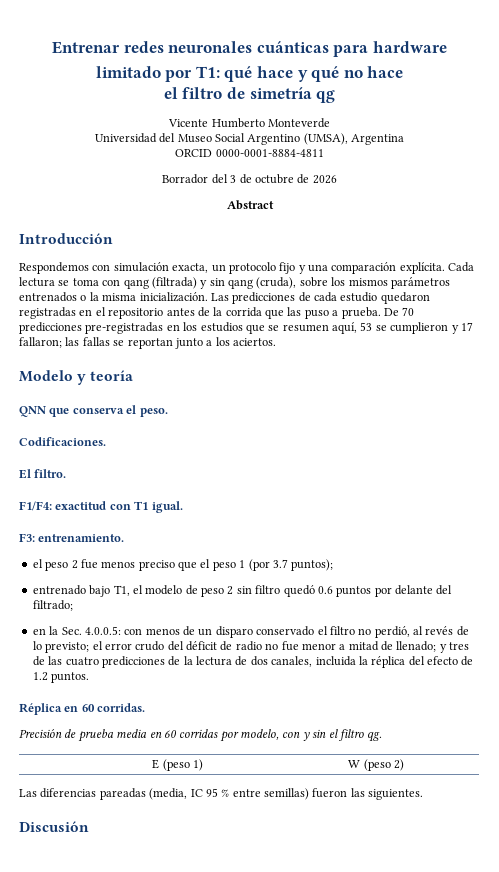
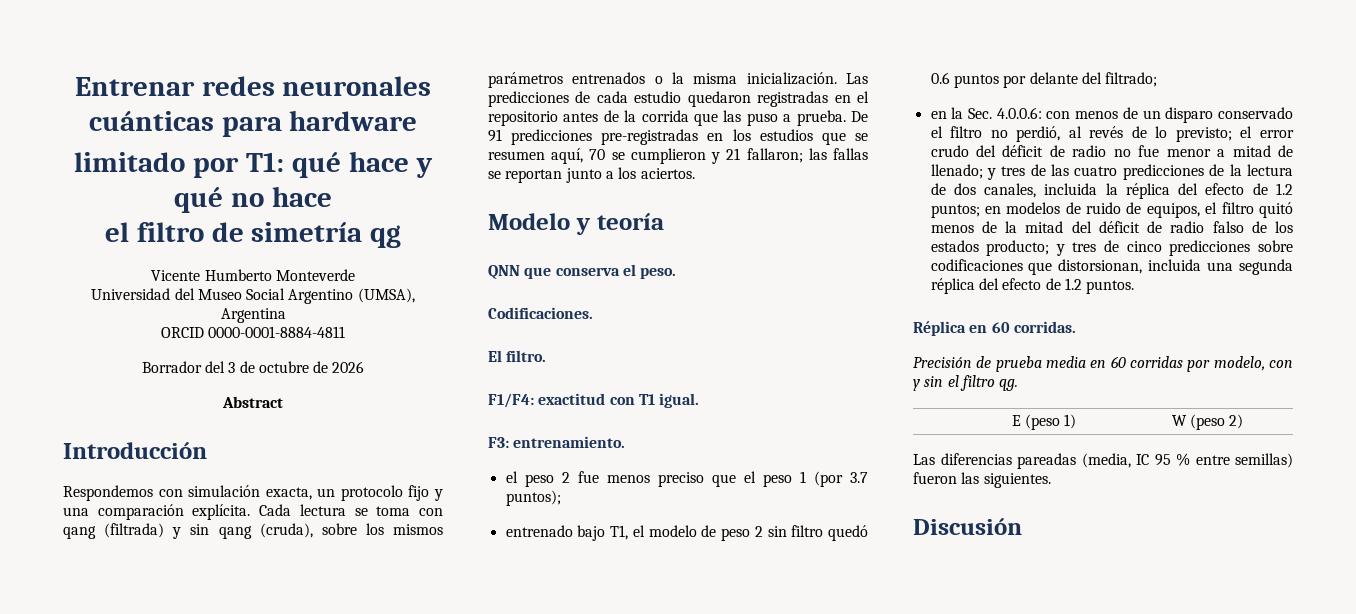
[402,307,415,316] 70 -> [488,129,502,142] 91
[360,322,373,331] 53 -> [589,149,606,160] 70
[460,322,473,331] 17 -> [726,148,741,160] 21
[84,626,121,635] 4.0.0.5: -> [996,107,1042,119] 4.0.0.6:
(48, 676) none -> [930,202,1293,218] [930,221,1293,233] [930,240,1293,256] [930,259,1293,275] [930,278,1082,294] puntos; en modelos de ruido de equipos, el filtro quitó menos de la mitad del déficit de radio falso de los estados producto; y tres de cinco predicciones sobre codificaciones que distorsionan, incluida una segunda réplica del efecto de 1.2

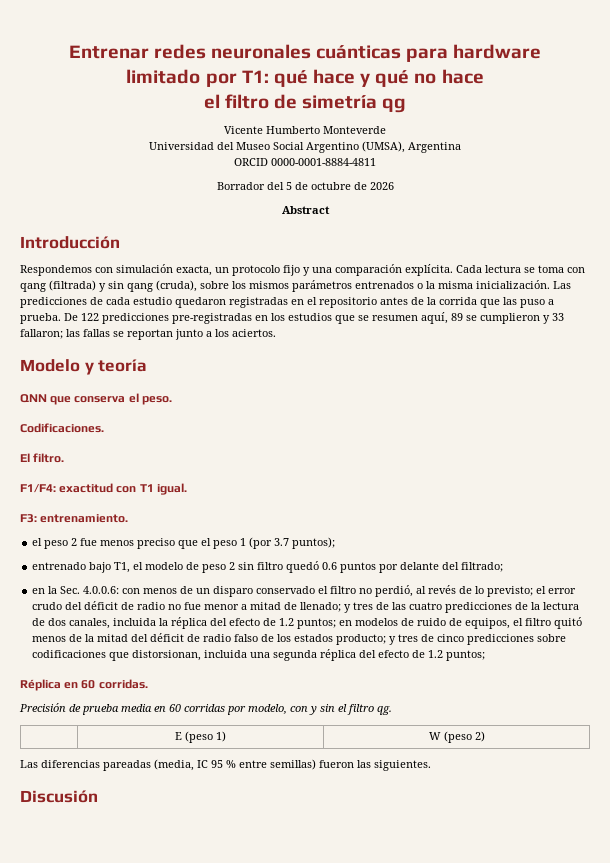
[228,362,236,373] 3 -> [285,182,292,190] 5
[488,129,502,142] 91 -> [81,313,99,321] 122
[589,149,606,160] 70 -> [451,313,463,321] 89
[726,148,741,160] 21 -> [552,313,564,321] 33
[1086,280,1135,294] puntos. -> [446,650,486,661] puntos;

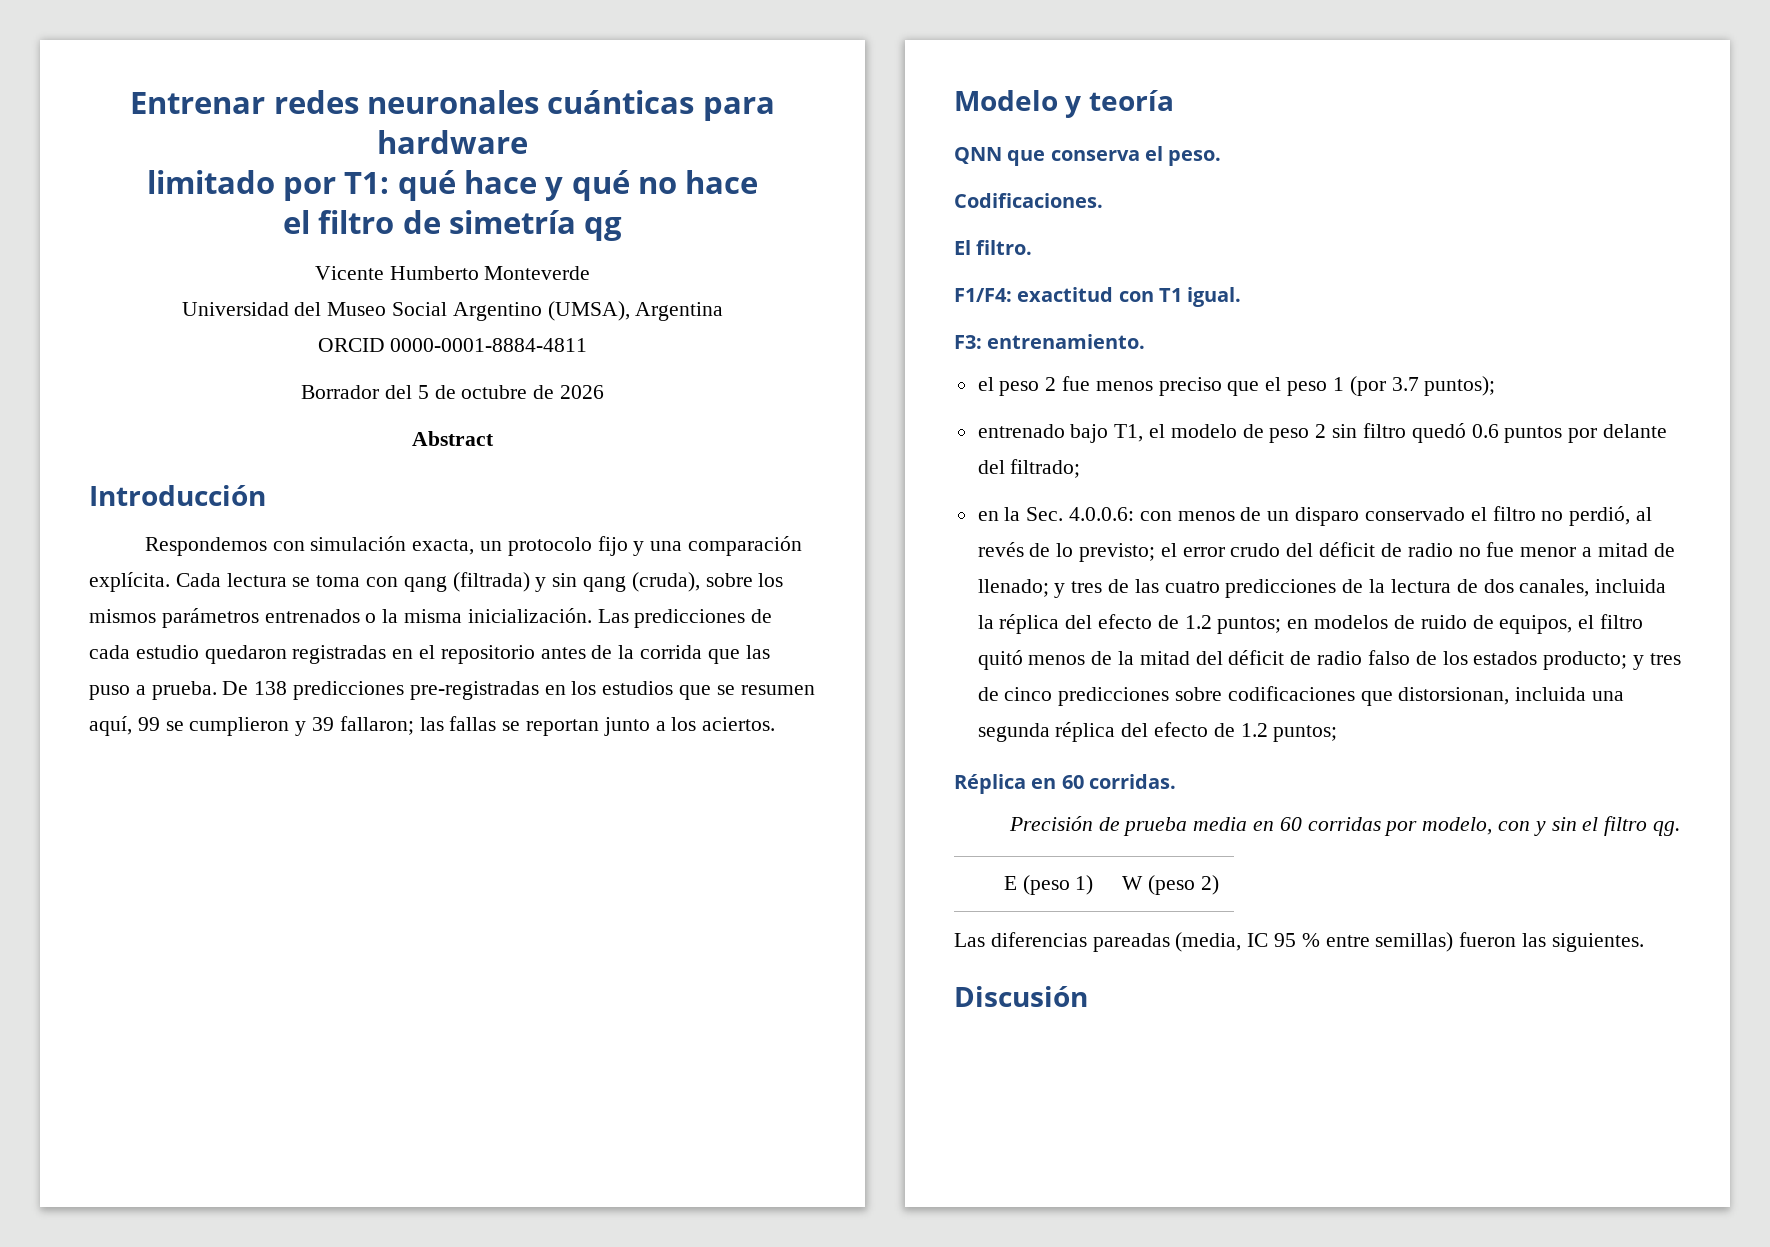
[81,313,99,321] 122 -> [254,681,288,695] 138
[451,313,463,321] 89 -> [137,717,160,731] 99
[552,313,564,321] 33 -> [312,717,335,731] 39

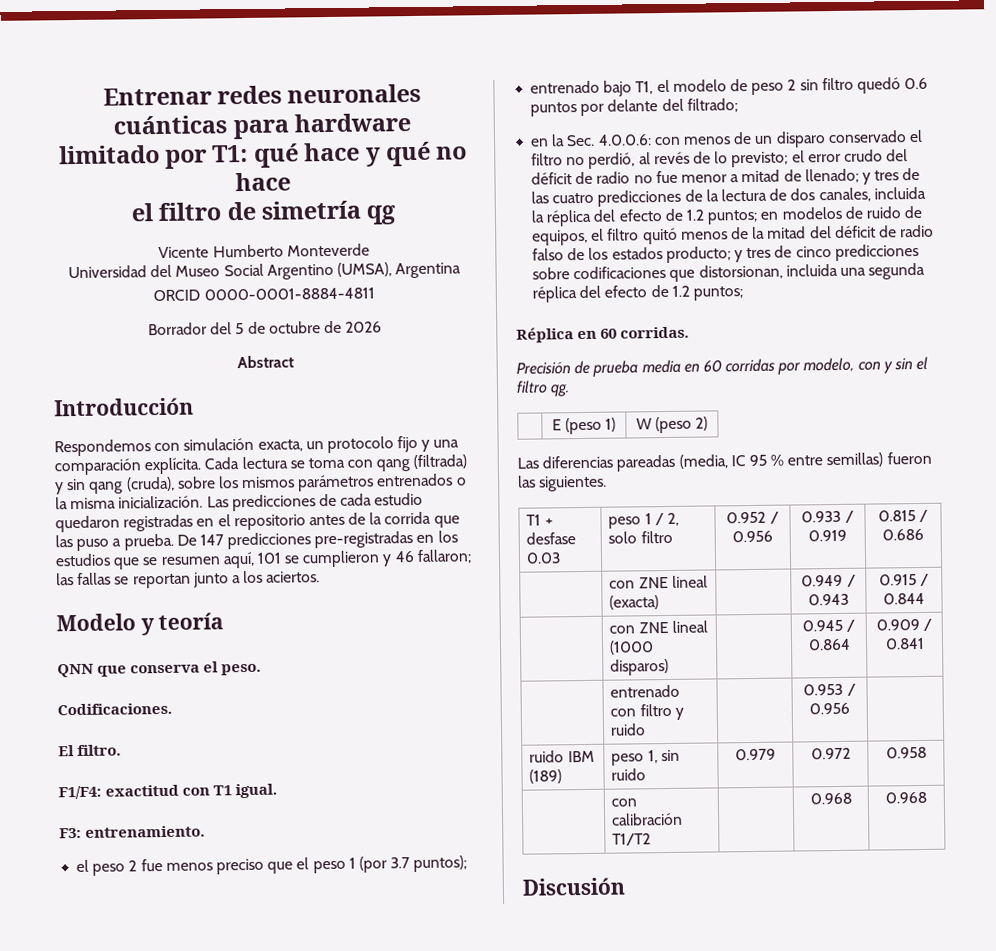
[254,681,288,695] 138 -> [199,534,224,546] 147
[137,717,160,731] 99 -> [256,552,282,564] 101
[312,717,335,731] 39 -> [394,551,415,563] 46
(1644, 942) none -> [526,514,553,526] [526,532,577,545] [526,552,562,564] [608,512,680,529] [608,530,673,544] [726,511,779,524] [732,530,773,543] [801,510,854,523] [808,529,847,542] [877,509,929,522] [882,528,924,541] [609,575,708,589] [609,595,660,610] [801,574,856,587] [808,593,849,606] [878,573,930,586] [883,592,925,605] [609,620,708,634] [609,640,655,655] [610,658,670,676] [801,619,856,632] [807,638,851,651] [875,618,933,631] [884,637,925,650] [610,684,681,698] [610,703,684,720] [610,723,647,736] [803,683,856,696] [809,702,850,715] [529,750,595,763] [529,769,563,784] [611,749,680,766] [611,768,647,781] [735,748,776,761] [810,747,851,760] [885,746,927,759] [611,798,638,807] [612,812,684,826] [612,833,652,846] [809,792,852,805] [885,791,927,804] // T1 + desfase 0.03 | peso 1 / 2, solo filtro | 0.952 / 0.956 | 0.933 / 0.919 | 0.815 / 0.686 // | con ZNE lineal (exacta) | | 0.949 / 0.943 | 0.915 / 0.844 // | con ZNE lineal (1000 disparos) | | 0.945 / 0.864 | 0.909 / 0.841 // | entrenado con filtro y ruido | | 0.953 / 0.956 | // ruido IBM (189) | peso 1, sin ruido | 0.979 | 0.972 | 0.958 // | con calibración T1/T2 | | 0.968 | 0.968

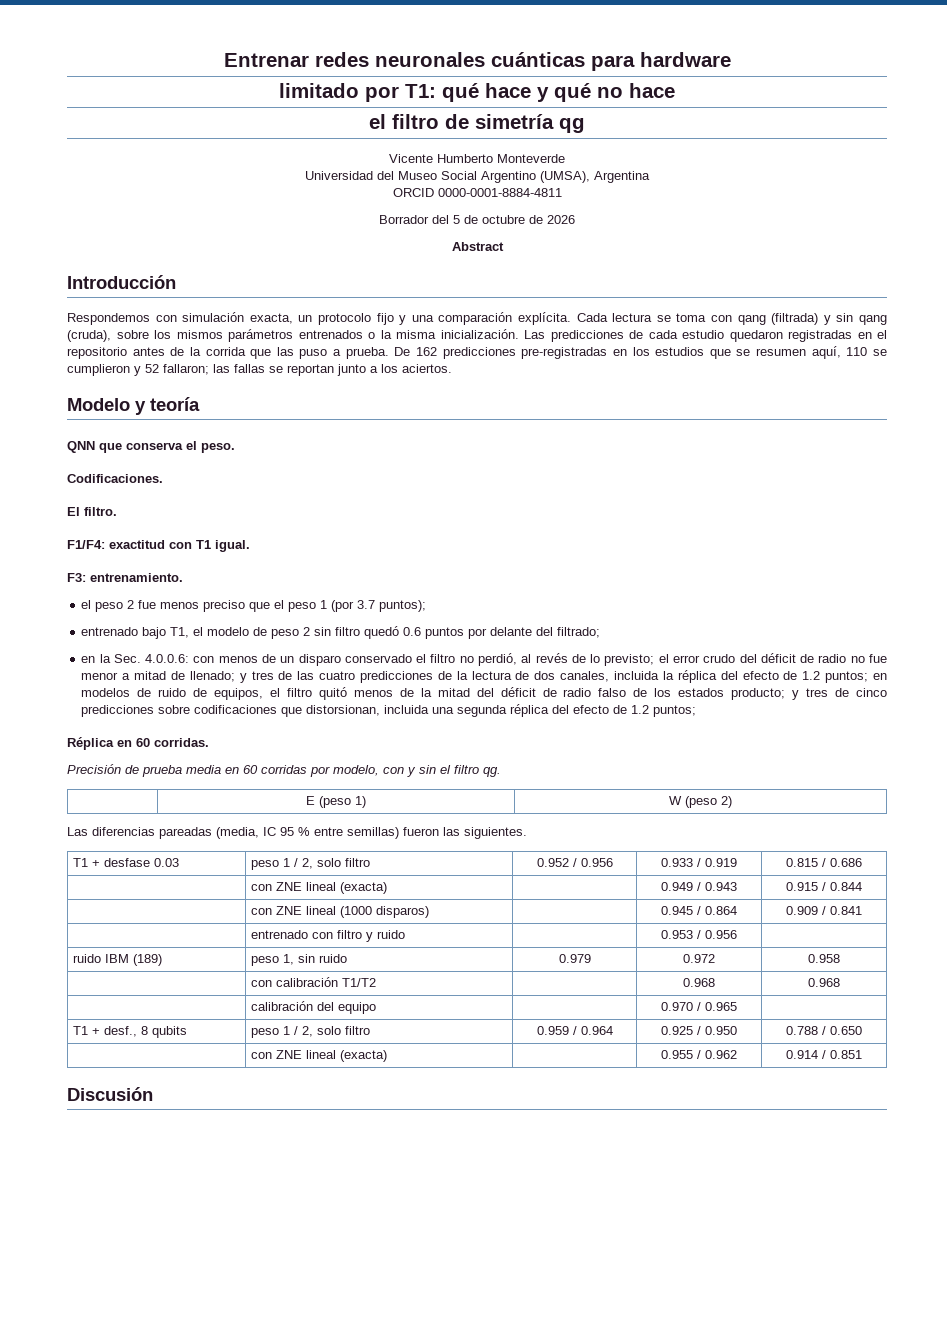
[199,534,224,546] 147 -> [415,347,437,356] 162
[256,552,282,564] 101 -> [846,347,868,356] 110
[394,551,415,563] 46 -> [145,364,159,373] 52
(927, 797) none -> [251,1001,377,1014] [661,1002,737,1011] [73,1026,188,1038] [251,1026,371,1038] [536,1026,613,1035] [661,1026,737,1035] [786,1026,862,1035] [251,1050,388,1062] [661,1050,737,1059] [786,1050,862,1059] // | calibración del equipo | | 0.970 / 0.965 | // T1 + desf., 8 qubits | peso 1 / 2, solo filtro | 0.959 / 0.964 | 0.925 / 0.950 | 0.788 / 0.650 // | con ZNE lineal (exacta) | | 0.955 / 0.962 | 0.914 / 0.851

